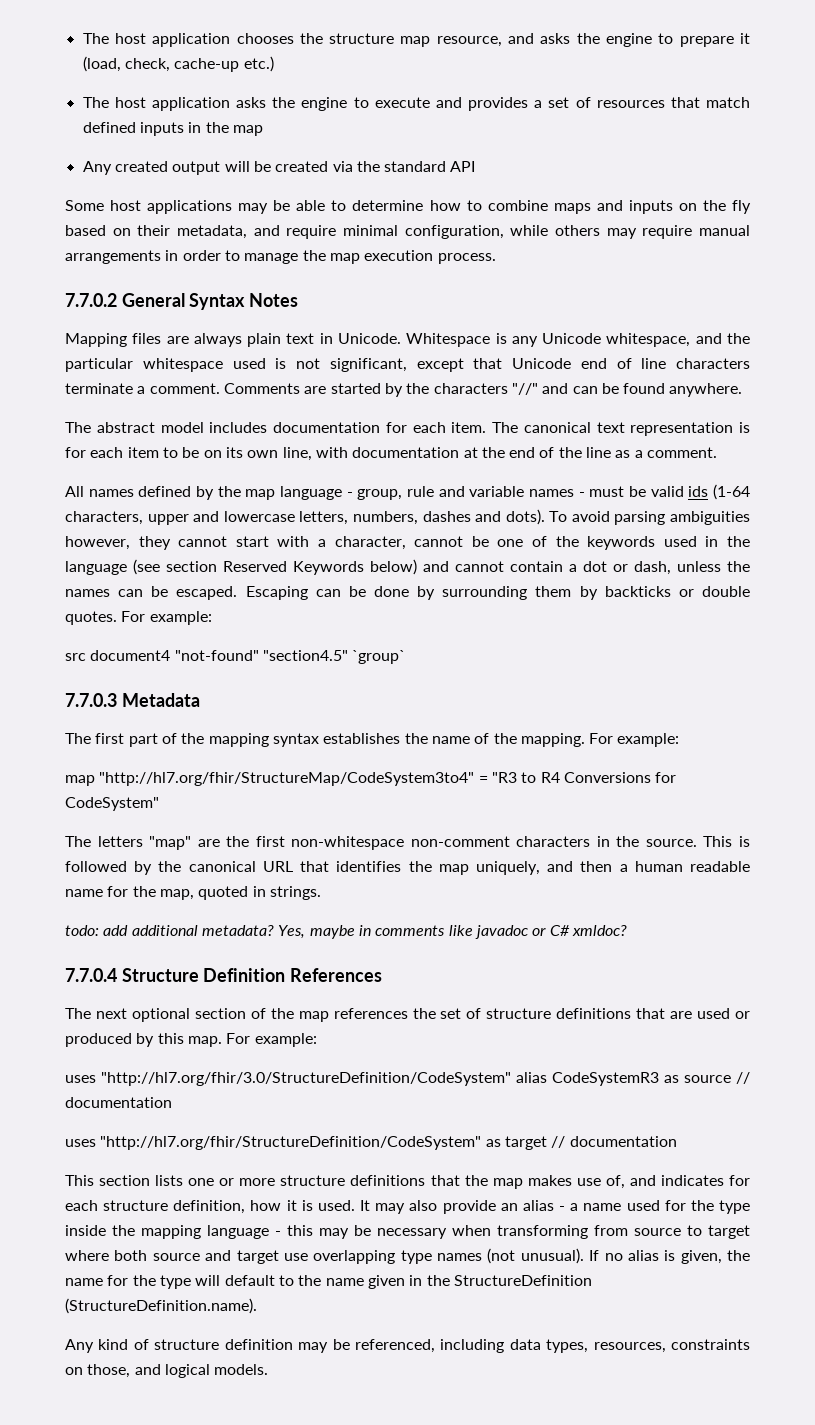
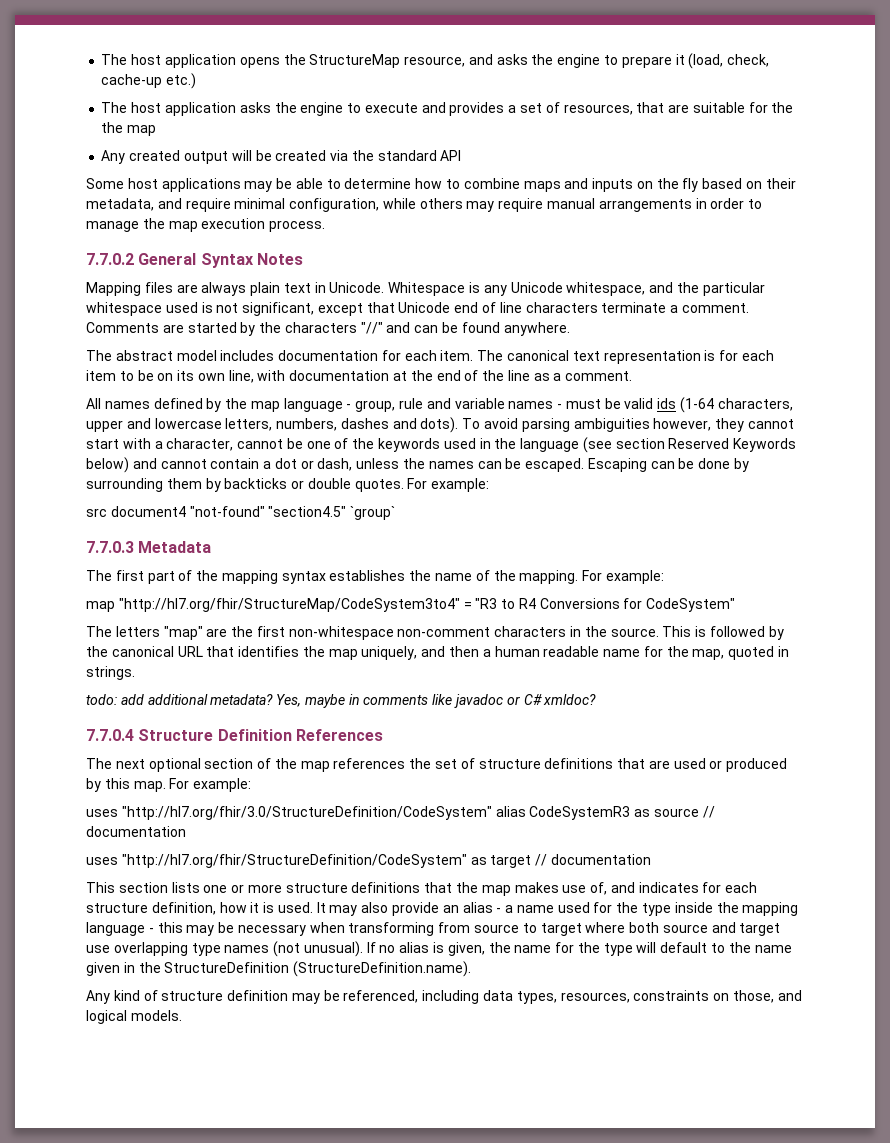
[82,33,431,47] The host application chooses the structure map -> [101,54,401,68] The host application opens the StructureMap
[596,97,751,108] [82,122,202,136] resources that match defined inputs in -> [563,102,794,115] resources, that are suitable for the

